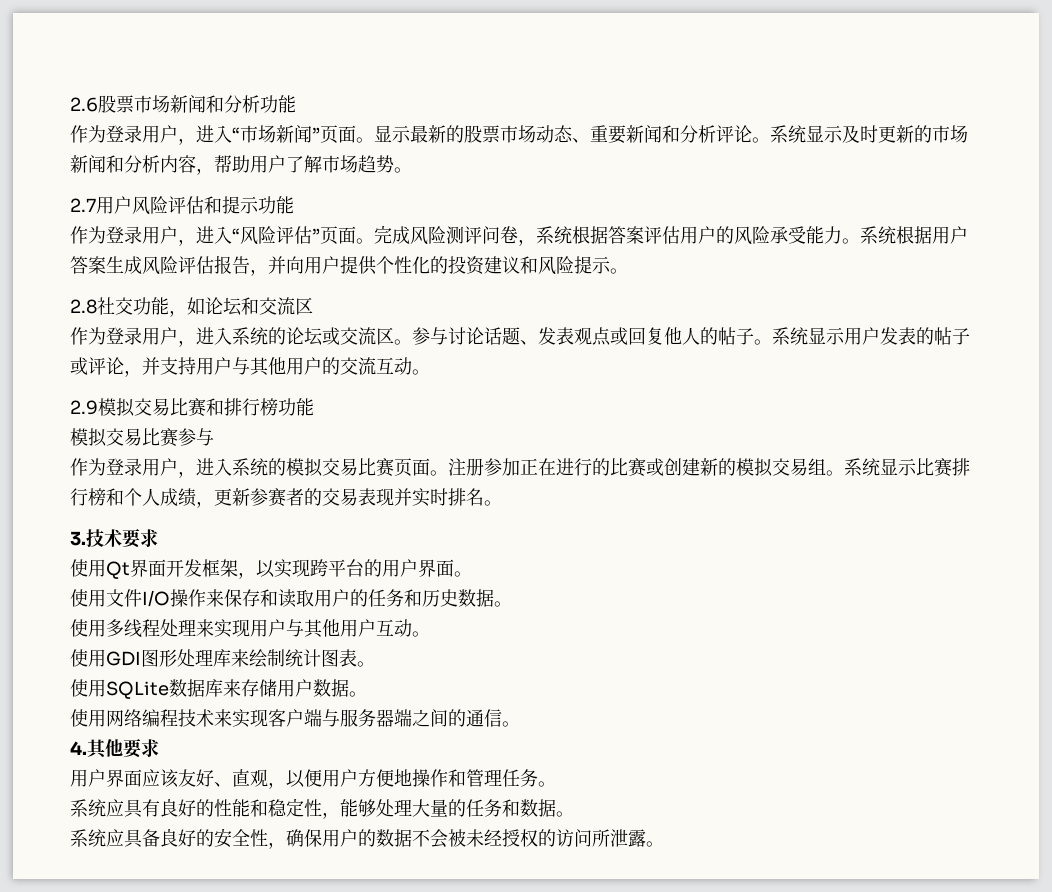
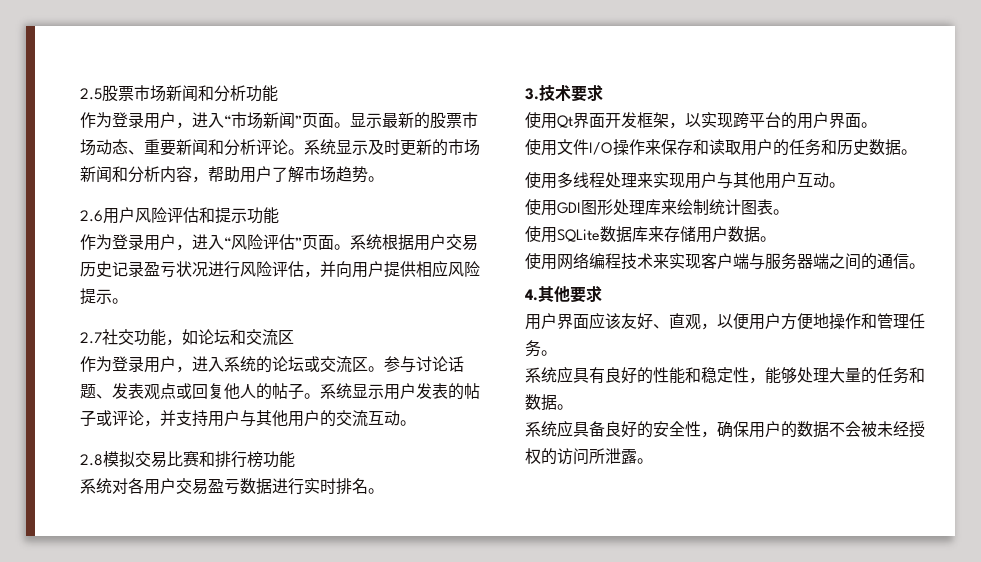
[70,97,98,112] 2.6 -> [80,88,102,100] 2.5
[70,198,96,212] 2.7 -> [80,210,103,222] 2.6
[374,225,968,246] [70,255,250,275] 完成风险测评问卷，系统根据答案评估用户的风险承受能力。系统根据用户答案生成风险评估报告 -> [350,234,478,251] [80,261,304,278] 系统根据用户交易历史记录盈亏状况进行风险评估
[376,256,538,275] 个性化的投资建议和 -> [416,260,448,277] 相应
[70,299,97,314] 2.8 -> [80,332,102,344] 2.7
[70,400,98,415] 2.9 -> [80,454,103,466] 2.8
[70,428,214,447] [70,458,970,478] [70,488,412,508] 模拟交易比赛参与 // 作为登录用户，进入系统的模拟交易比赛页面。注册参加正在进行的比赛或创建新的模拟交易组。系统显示比赛排行榜和个人成绩，更新参赛者的交易表现并 -> [80,478,304,495] 系统对各用户交易盈亏数据进行

